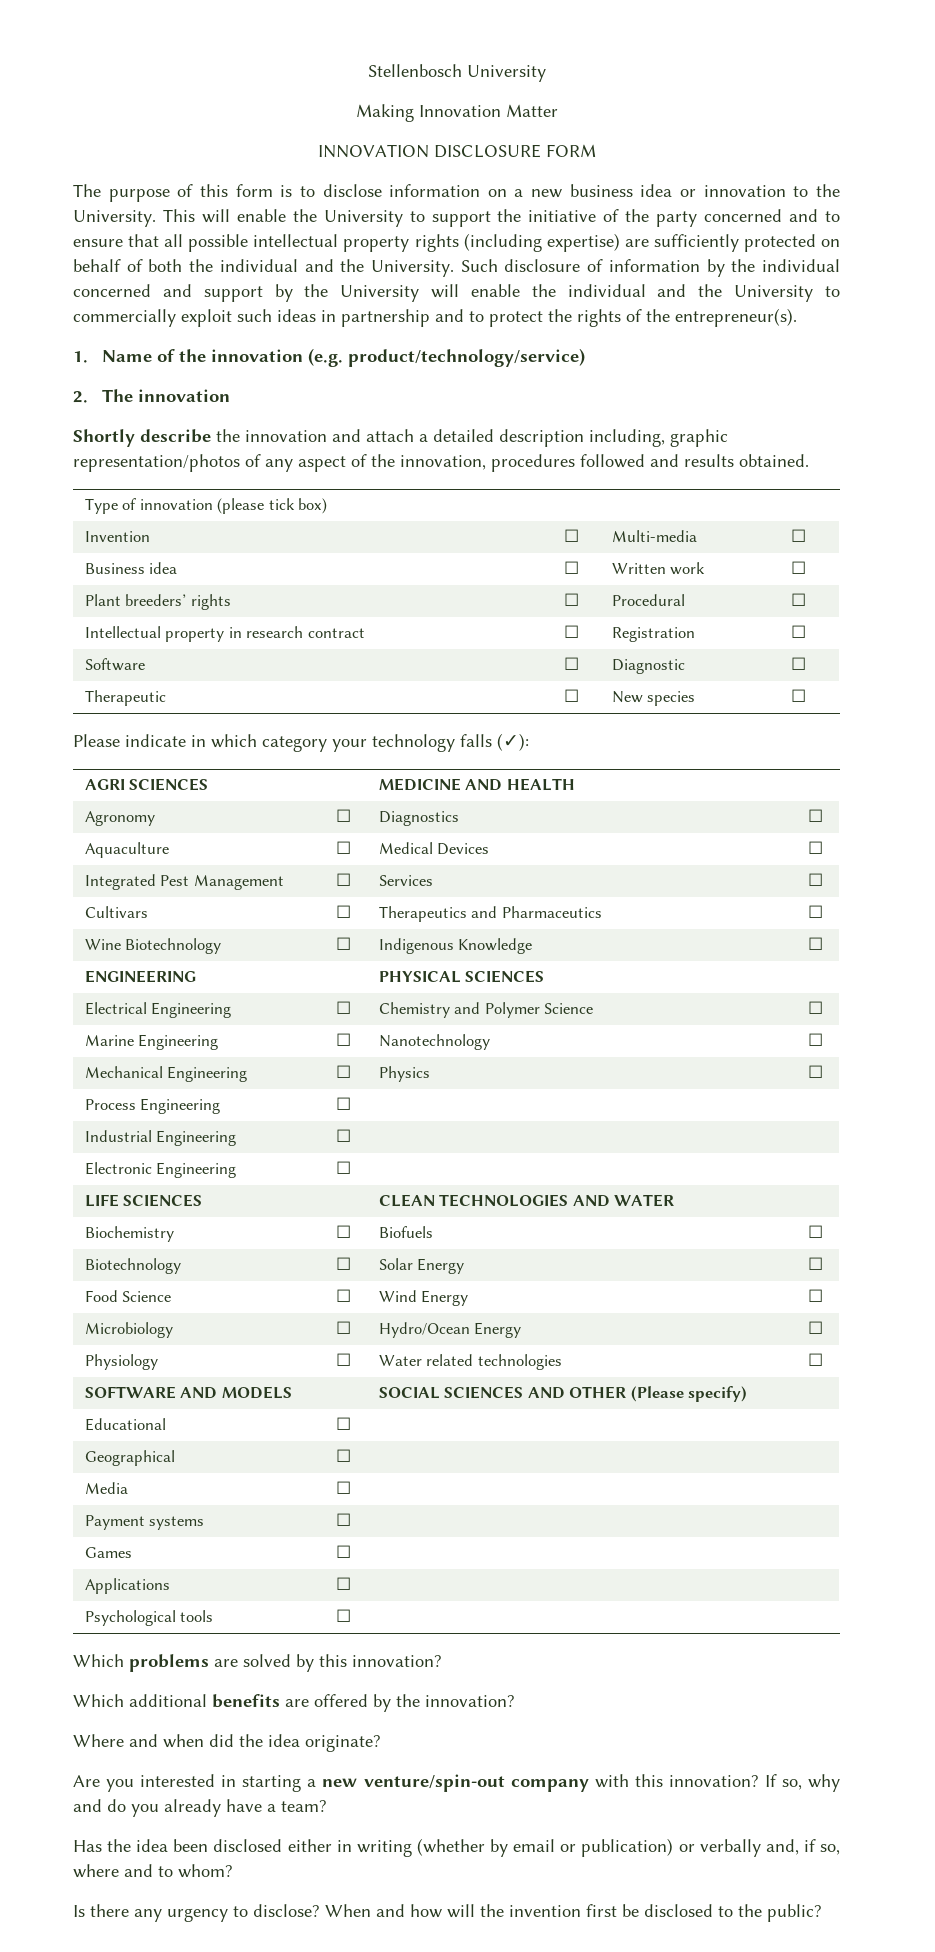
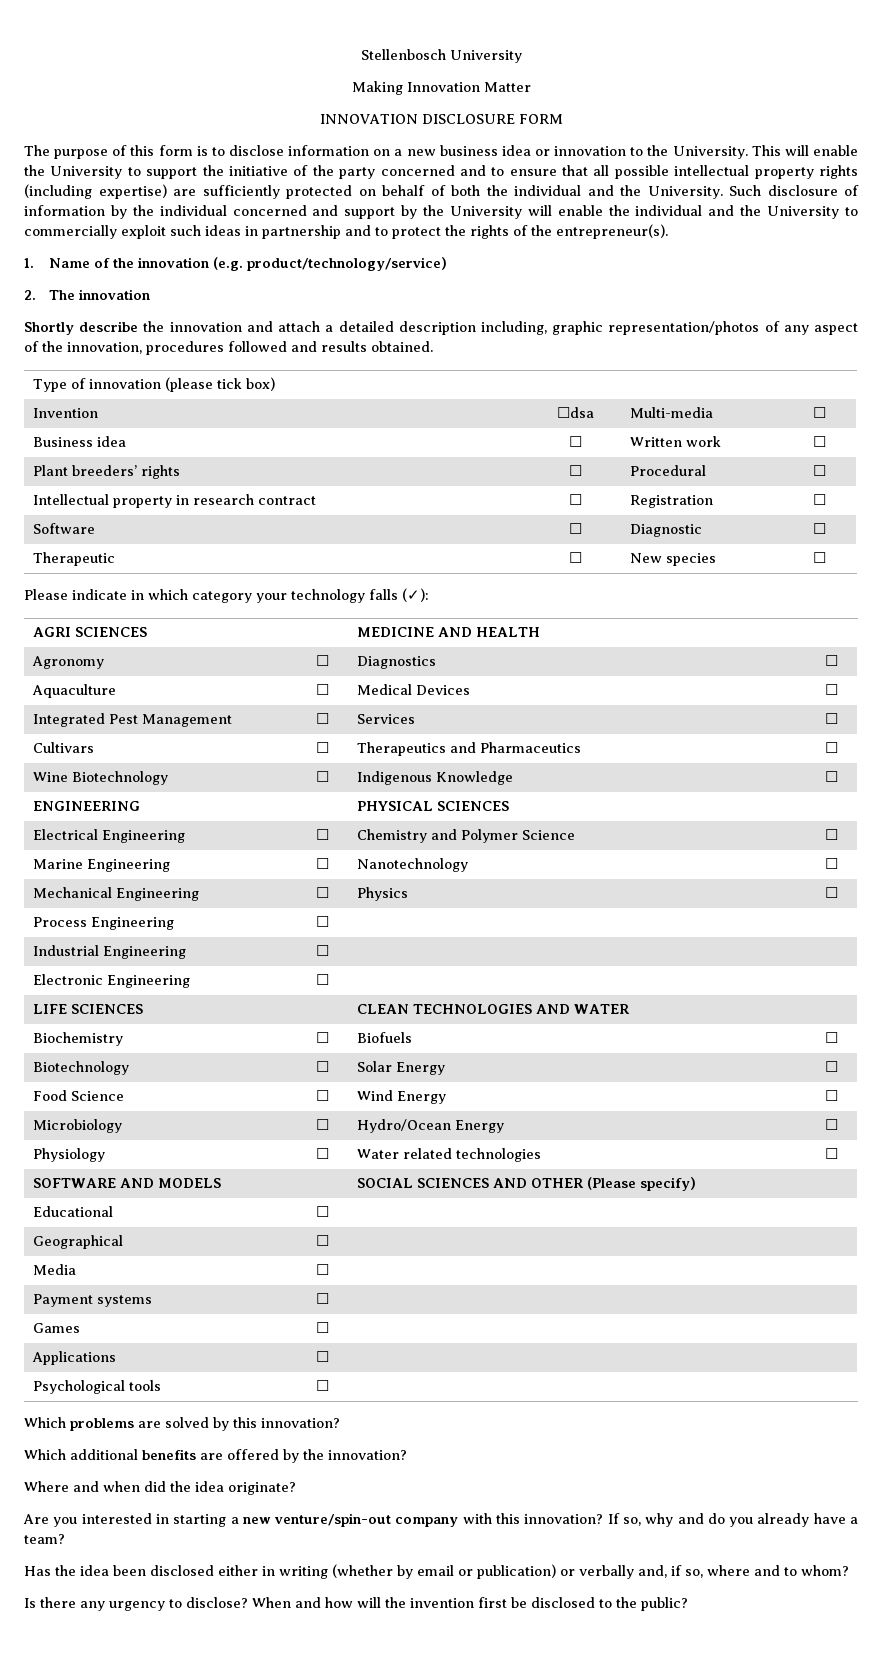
[563,529,579,542] ☐ -> [557,407,594,418] ☐dsa

